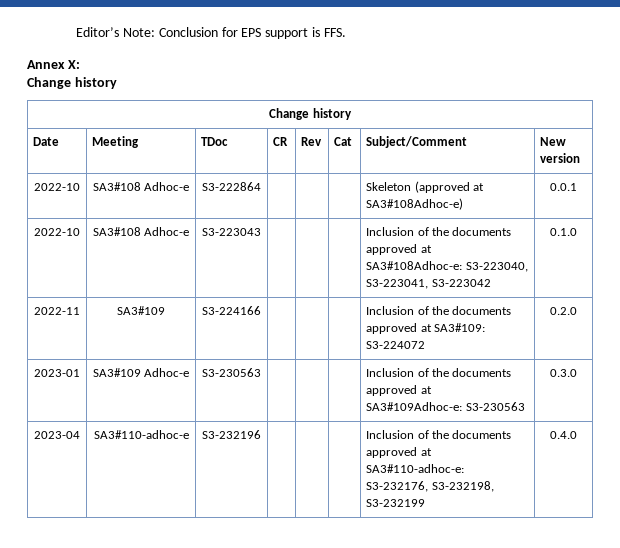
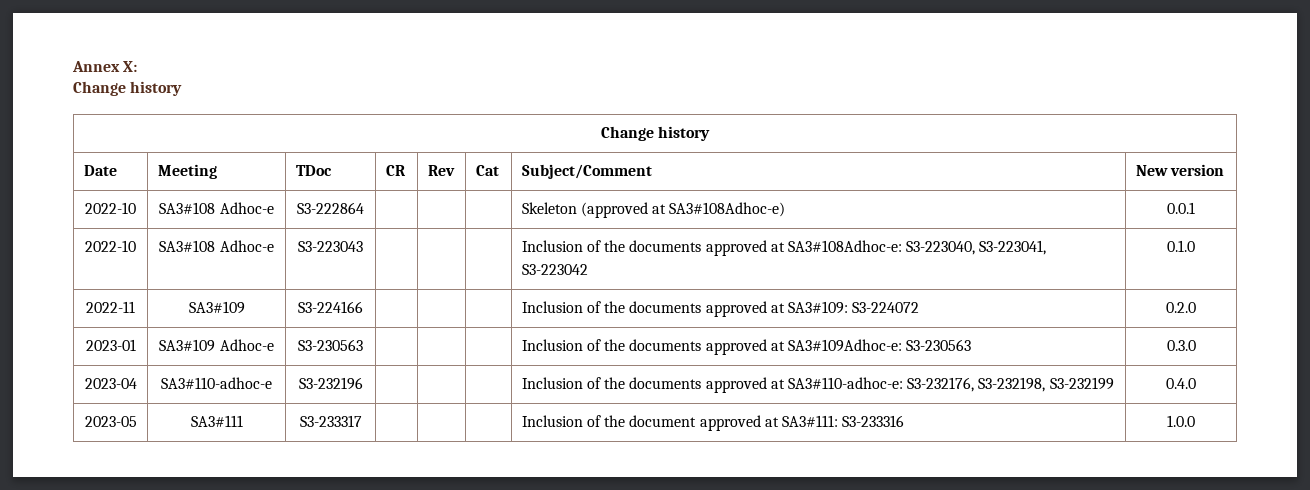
[76,27,346,39] Editor’s Note: Conclusion for EPS support is FFS. // -> (72, 66) none
(577, 435) none -> [84,416,137,427] [190,415,243,427] [299,415,362,427] [521,415,905,431] [1167,415,1195,427] // 2023-05 | SA3#111 | S3-233317 | | | | Inclusion of the document approved at SA3#111: S3-233316 | 1.0.0

